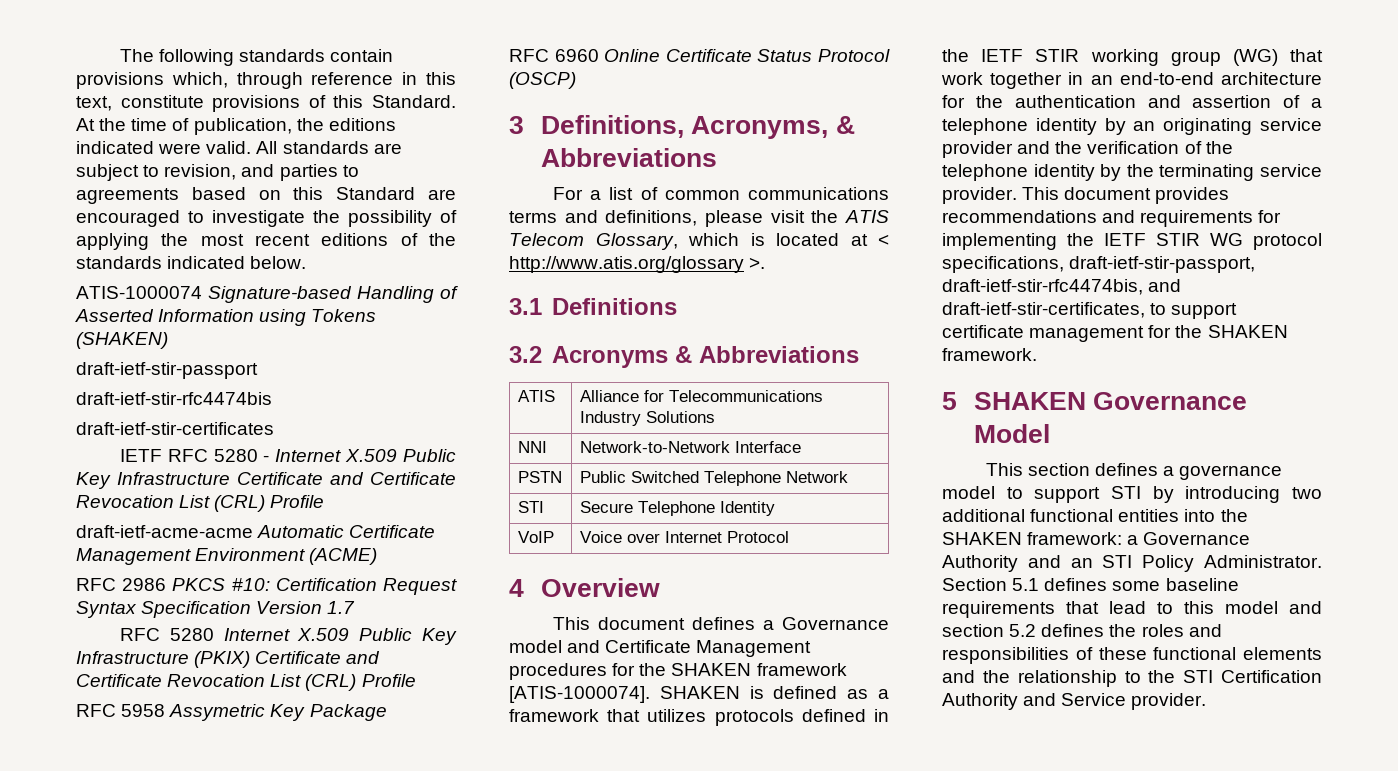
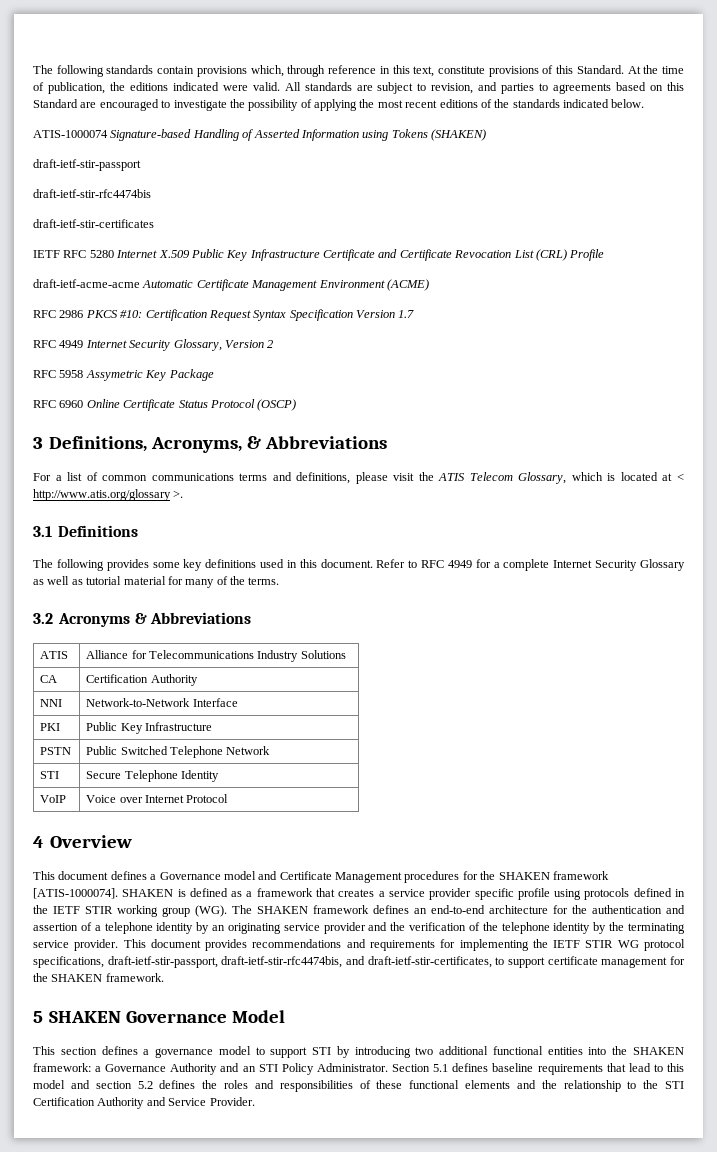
[263,455,270,462] - -> (114, 254) none
[169,628,458,645] [76,651,381,668] [76,674,416,691] 5280 Internet X.509 Public Key Infrastructure (PKIX) Certificate and Certificate Revocation List (CRL) Profile -> [59,339,274,351] 4949 Internet Security Glossary, Version 2
(677, 306) none -> [33,559,686,571] [33,576,280,588] // The following provides some key definitions used in this document. Refer to RFC 4949 for a complete Internet Security Glossary as well as tutorial material for many of the terms.
(715, 417) none -> [40,675,58,683] [86,674,198,686] // CA | Certification Authority
(801, 447) none -> [40,723,61,731] [86,722,213,734] // PKI | Public Key Infrastructure
[647,709,707,722] utilizes -> [338,888,582,900] creates a service provider specific profile using
[1232,49,1323,66] [941,72,1084,89] (WG) that work together in -> [195,905,409,917] (WG). The SHAKEN framework defines
[1112,581,1161,591] some -> (489, 1067) none
[1131,693,1207,710] provider. -> [209,1097,255,1106] Provider.

